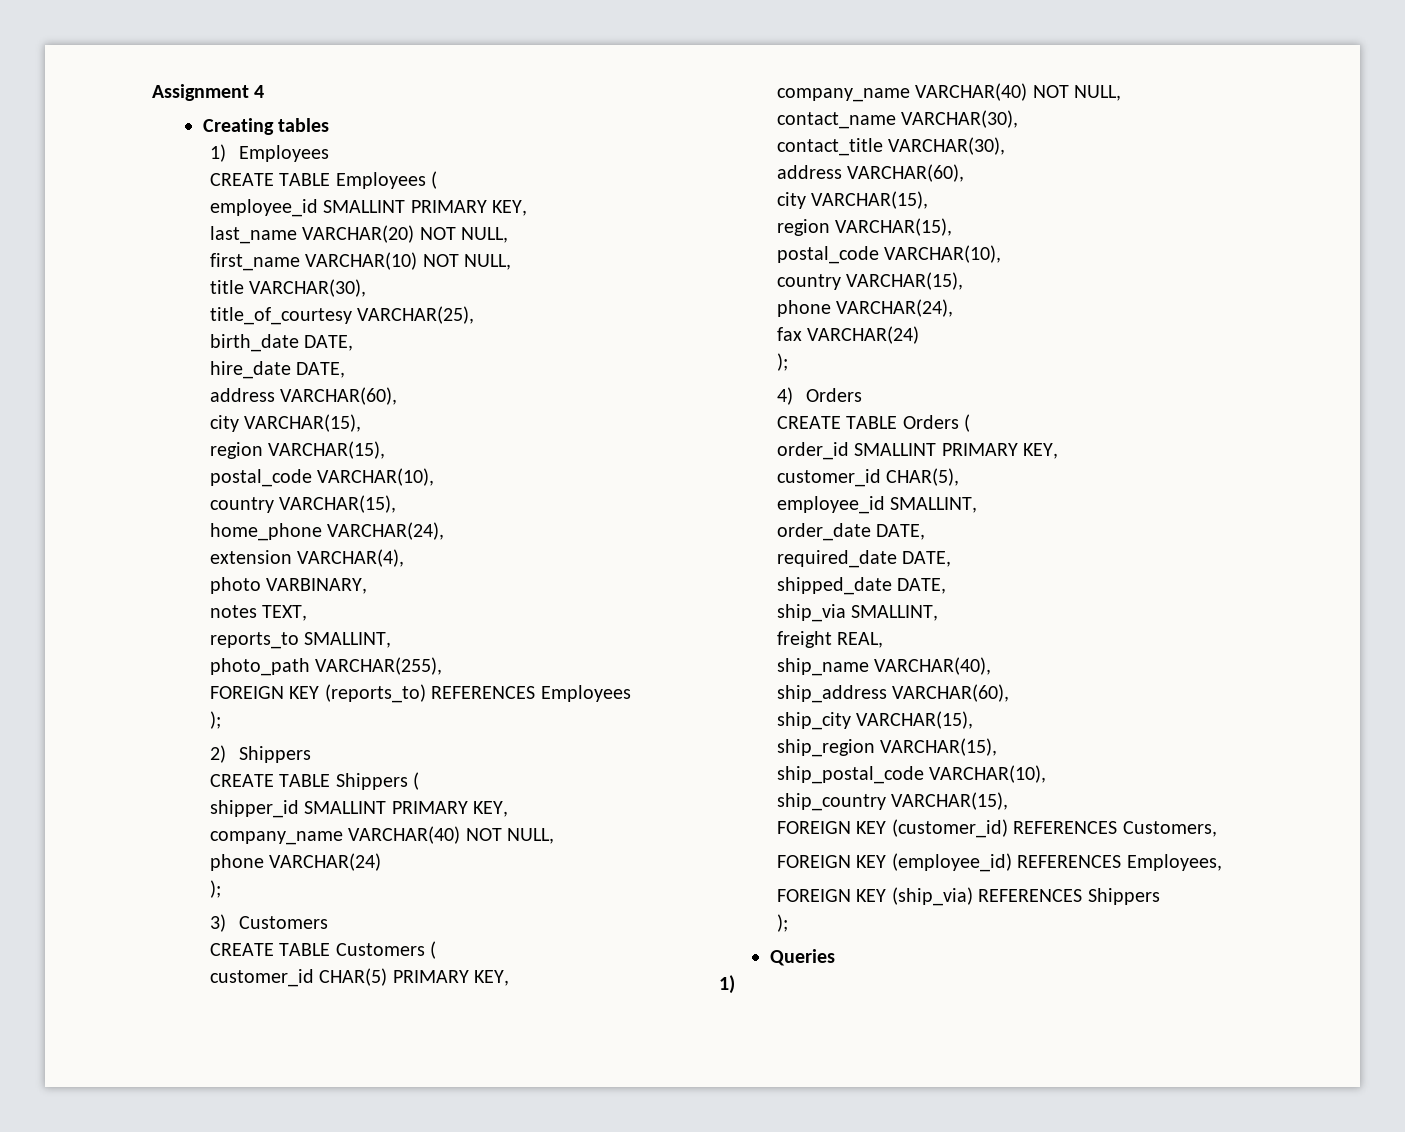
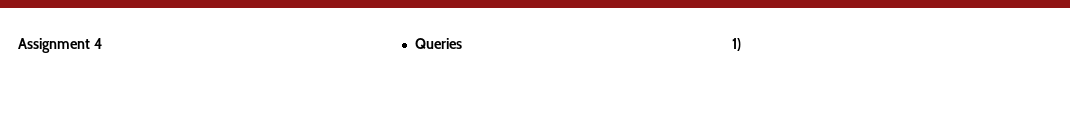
[203,118,330,135] [210,144,330,162] [210,171,438,189] [210,199,528,217] [210,225,509,244] [210,252,512,271] [210,279,367,297] [210,306,475,325] [210,334,354,352] [210,361,346,379] [210,387,398,405] [210,414,362,432] [210,441,386,459] [210,468,435,487] [210,495,397,513] [210,522,445,541] [210,549,405,567] [210,577,368,594] [210,605,308,621] [210,632,392,649] [210,657,443,676] [210,684,631,703] [210,711,222,729] [210,745,312,763] [210,772,420,790] [210,800,509,818] [210,826,555,845] [210,853,382,871] [210,880,222,898] [210,914,329,932] [210,941,437,959] [210,968,510,987] [777,83,1122,102] [777,110,1019,129] [777,137,1006,156] [777,164,965,182] [777,191,929,209] [777,218,953,236] [777,245,1002,264] [777,272,964,290] [777,299,954,317] [777,326,920,344] [777,353,789,371] [777,387,863,405] [777,414,971,432] [777,442,1059,460] [777,468,960,487] [777,496,978,514] [777,523,926,541] [777,550,952,568] [777,577,947,595] [777,604,939,622] [777,631,884,648] [777,657,992,676] [777,684,1010,703] [777,711,974,730] [777,738,998,757] [777,765,1047,784] [777,792,1009,811] [777,819,1217,838] [777,853,1222,872] [777,887,1160,906] [777,914,789,932] // Creating tables // 1) Employees // CREATE TABLE Employees ( // employee_id SMALLINT PRIMARY KEY, // last_name VARCHAR(20) NOT NULL, // first_name VARCHAR(10) NOT NULL, // title VARCHAR(30), // title_of_courtesy VARCHAR(25), // birth_date DATE, // hire_date DATE, // address VARCHAR(60), // city VARCHAR(15), // region VARCHAR(15), // postal_code VARCHAR(10), // country VARCHAR(15), // home_phone VARCHAR(24), // extension VARCHAR(4), // photo VARBINARY, // notes TEXT, // reports_to SMALLINT, // photo_path VARCHAR(255), // FOREIGN KEY (reports_to) REFERENCES Employees // ); // 2) Shippers // CREATE TABLE Shippers ( // shipper_id SMALLINT PRIMARY KEY, // company_name VARCHAR(40) NOT NULL, // phone VARCHAR(24) // ); // 3) Customers // CREATE TABLE Customers ( // customer_id CHAR(5) PRIMARY KEY, // company_name VARCHAR(40) NOT NULL, // contact_name VARCHAR(30), // contact_title VARCHAR(30), // address VARCHAR(60), // city VARCHAR(15), // region VARCHAR(15), // postal_code VARCHAR(10), // country VARCHAR(15), // phone VARCHAR(24), // fax VARCHAR(24) // ); // 4) Orders // CREATE TABLE Orders ( // order_id SMALLINT PRIMARY KEY, // customer_id CHAR(5), // employee_id SMALLINT, // order_date DATE, // required_date DATE, // shipped_date DATE, // ship_via SMALLINT, // freight REAL, // ship_name VARCHAR(40), // ship_address VARCHAR(60), // ship_city VARCHAR(15), // ship_region VARCHAR(15), // ship_postal_code VARCHAR(10), // ship_country VARCHAR(15), // FOREIGN KEY (customer_id) REFERENCES Customers, // FOREIGN KEY (employee_id) REFERENCES Employees, // FOREIGN KEY (ship_via) REFERENCES Shippers // ); -> (102, 43) none

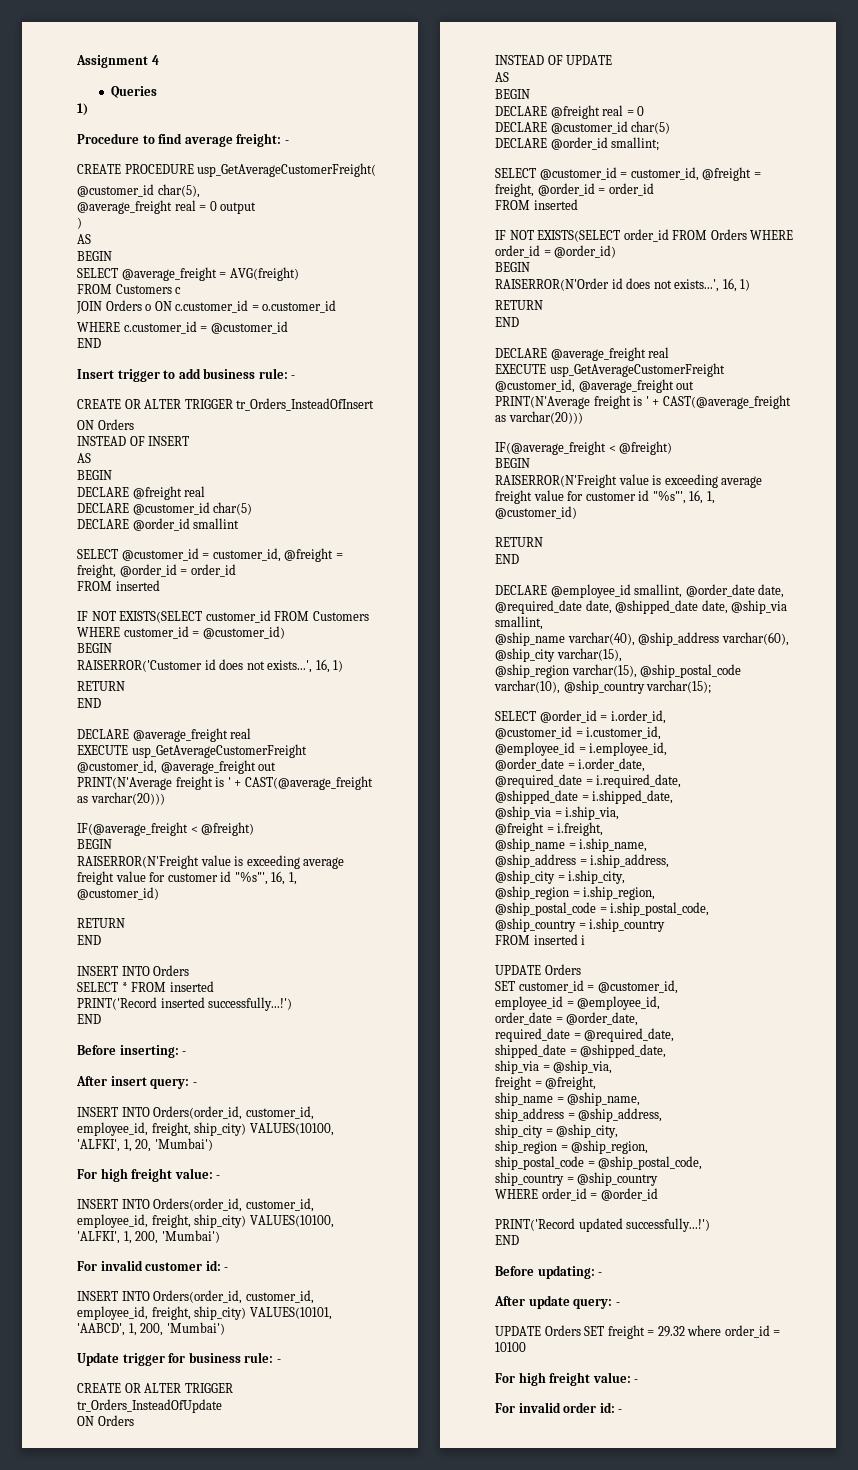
(741, 44) none -> [77,133,289,147] [77,163,377,177] [77,184,200,198] [77,200,257,214] [77,217,82,229] [77,234,91,244] [77,251,112,261] [77,267,299,281] [77,284,182,294] [76,300,337,314] [77,321,288,334] [77,338,101,348] [77,368,296,382] [77,398,375,411] [77,419,134,430] [77,436,190,446] [77,453,91,463] [77,470,112,480] [77,486,206,500] [77,502,253,515] [77,518,240,531] [77,548,343,562] [77,564,236,578] [77,580,160,591] [77,610,369,623] [77,626,285,639] [77,643,112,653] [77,659,344,673] [77,681,125,691] [77,698,101,708] [77,728,252,742] [77,744,307,758] [77,760,277,774] [77,776,373,790] [77,792,165,805] [77,822,255,836] [77,839,112,849] [77,855,345,869] [77,871,297,885] [77,887,159,900] [77,918,125,928] [77,935,101,945] [77,965,190,976] [77,981,214,992] [77,997,293,1011] [77,1014,101,1024] [77,1045,187,1058] [76,1076,197,1089] [77,1106,314,1120] [77,1122,334,1136] [77,1138,213,1152] [77,1168,221,1182] [77,1198,314,1212] [77,1214,334,1228] [77,1230,220,1244] [77,1260,229,1271] [77,1290,314,1304] [77,1306,332,1320] [77,1322,225,1336] [77,1352,281,1366] [77,1383,233,1393] [77,1399,222,1413] [77,1415,134,1426] [495,55,613,65] [495,72,509,82] [495,89,530,99] [495,105,645,119] [495,121,671,134] [495,137,660,151] [495,167,761,181] [495,183,654,197] [495,199,578,210] [495,229,794,242] [495,245,617,258] [495,262,530,272] [495,278,751,292] [495,300,543,310] [495,317,519,327] [495,347,670,361] [495,363,725,377] [495,379,695,393] [495,395,791,409] [495,411,583,424] [495,441,673,455] [495,458,530,468] [495,474,763,488] [495,490,715,504] [495,506,577,519] [495,537,543,547] [495,554,519,564] [495,584,785,598] [495,600,788,614] [495,616,543,630] [495,632,789,646] [495,648,622,662] [495,664,742,678] [494,680,712,694] [495,710,666,724] [495,726,662,740] [495,742,668,756] [495,758,646,772] [495,774,682,788] [495,790,674,804] [495,806,620,820] [495,822,604,836] [495,838,648,852] [495,854,670,868] [495,870,626,884] [495,886,656,900] [495,902,710,916] [495,918,666,932] [495,934,586,945] [495,964,581,975] [495,980,678,994] [495,996,661,1010] [495,1012,639,1026] [495,1028,675,1042] [495,1044,667,1058] [495,1060,613,1074] [495,1076,597,1090] [495,1092,641,1106] [495,1108,663,1122] [495,1124,619,1138] [495,1140,649,1154] [495,1156,703,1170] [495,1172,659,1186] [495,1188,658,1201] [495,1218,711,1232] [495,1235,519,1245] [495,1265,603,1279] [494,1295,620,1309] [495,1325,781,1339] [495,1342,526,1352] [495,1372,639,1386] [495,1402,623,1413] // Procedure to find average freight: - // CREATE PROCEDURE usp_GetAverageCustomerFreight( // @customer_id char(5), // @average_freight real = 0 output // ) // AS // BEGIN // SELECT @average_freight = AVG(freight) // FROM Customers c // JOIN Orders o ON c.customer_id = o.customer_id // WHERE c.customer_id = @customer_id // END // Insert trigger to add business rule: - // CREATE OR ALTER TRIGGER tr_Orders_InsteadOfInsert // ON Orders // INSTEAD OF INSERT // AS // BEGIN // DECLARE @freight real // DECLARE @customer_id char(5) // DECLARE @order_id smallint // SELECT @customer_id = customer_id, @freight = freight, @order_id = order_id // FROM inserted // IF NOT EXISTS(SELECT customer_id FROM Customers WHERE customer_id = @customer_id) // BEGIN // RAISERROR('Customer id does not exists...', 16, 1) // RETURN // END // DECLARE @average_freight real // EXECUTE usp_GetAverageCustomerFreight @customer_id, @average_freight out // PRINT(N'Average freight is ' + CAST(@average_freight as varchar(20))) // IF(@average_freight < @freight) // BEGIN // RAISERROR(N'Freight value is exceeding average freight value for customer id "%s"', 16, 1, @customer_id) // RETURN // END // INSERT INTO Orders // SELECT * FROM inserted // PRINT('Record inserted successfully...!') // END // Before inserting: - // After insert query: - // INSERT INTO Orders(order_id, customer_id, employee_id, freight, ship_city) VALUES(10100, 'ALFKI', 1, 20, 'Mumbai') // For high freight value: - // INSERT INTO Orders(order_id, customer_id, employee_id, freight, ship_city) VALUES(10100, 'ALFKI', 1, 200, 'Mumbai') // For invalid customer id: - // INSERT INTO Orders(order_id, customer_id, employee_id, freight, ship_city) VALUES(10101, 'AABCD', 1, 200, 'Mumbai') // Update trigger for business rule: - // CREATE OR ALTER TRIGGER tr_Orders_InsteadOfUpdate // ON Orders // INSTEAD OF UPDATE // AS // BEGIN // DECLARE @freight real = 0 // DECLARE @customer_id char(5) // DECLARE @order_id smallint; // SELECT @customer_id = customer_id, @freight = freight, @order_id = order_id // FROM inserted // IF NOT EXISTS(SELECT order_id FROM Orders WHERE order_id = @order_id) // BEGIN // RAISERROR(N'Order id does not exists...', 16, 1) // RETURN // END // DECLARE @average_freight real // EXECUTE usp_GetAverageCustomerFreight @customer_id, @average_freight out // PRINT(N'Average freight is ' + CAST(@average_freight as varchar(20))) // IF(@average_freight < @freight) // BEGIN // RAISERROR(N'Freight value is exceeding average freight value for customer id "%s"', 16, 1, @customer_id) // RETURN // END // DECLARE @employee_id smallint, @order_date date, @required_date date, @shipped_date date, @ship_via smallint, // @ship_name varchar(40), @ship_address varchar(60), @ship_city varchar(15), // @ship_region varchar(15), @ship_postal_code varchar(10), @ship_country varchar(15); // SELECT @order_id = i.order_id, // @customer_id = i.customer_id, // @employee_id = i.employee_id, // @order_date = i.order_date, // @required_date = i.required_date, // @shipped_date = i.shipped_date, // @ship_via = i.ship_via, // @freight = i.freight, // @ship_name = i.ship_name, // @ship_address = i.ship_address, // @ship_city = i.ship_city, // @ship_region = i.ship_region, // @ship_postal_code = i.ship_postal_code, // @ship_country = i.ship_country // FROM inserted i // UPDATE Orders // SET customer_id = @customer_id, // employee_id = @employee_id, // order_date = @order_date, // required_date = @required_date, // shipped_date = @shipped_date, // ship_via = @ship_via, // freight = @freight, // ship_name = @ship_name, // ship_address = @ship_address, // ship_city = @ship_city, // ship_region = @ship_region, // ship_postal_code = @ship_postal_code, // ship_country = @ship_country // WHERE order_id = @order_id // PRINT('Record updated successfully...!') // END // Before updating: - // After update query: - // UPDATE Orders SET freight = 29.32 where order_id = 10100 // For high freight value: - // For invalid order id: -

